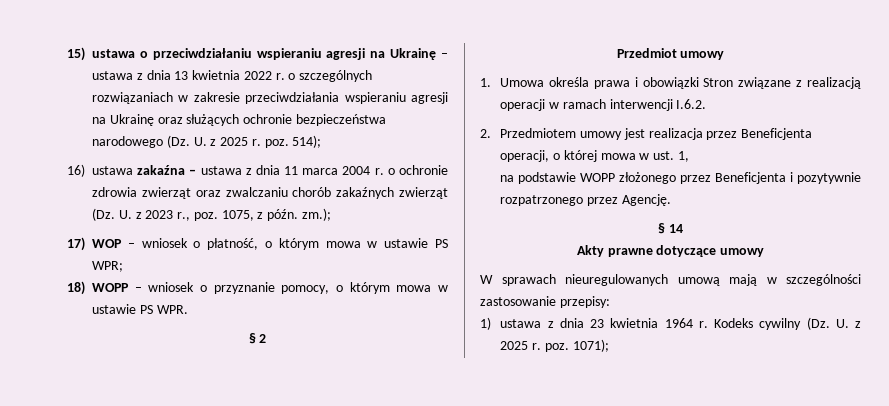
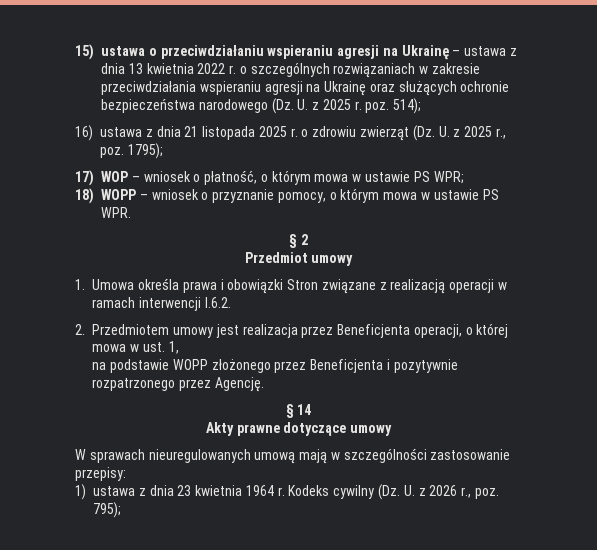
[137,165,448,175] [92,187,395,199] zakaźna – ustawa z dnia 11 marca 2004 r. o ochronie zdrowia zwierząt oraz zwalczaniu chorób zakaźnych -> [145,126,357,140] z dnia 21 listopada 2025 r. o zdrowiu
[145,208,332,221] 2023 r., poz. 1075, z późn. zm.); -> [464,126,506,139] [100,143,163,159] 2025 r., poz. 1795);
[500,339,609,352] 2025 r. poz. 1071); -> [429,485,499,499] [93,502,121,518] 2026 r., poz. 795);

